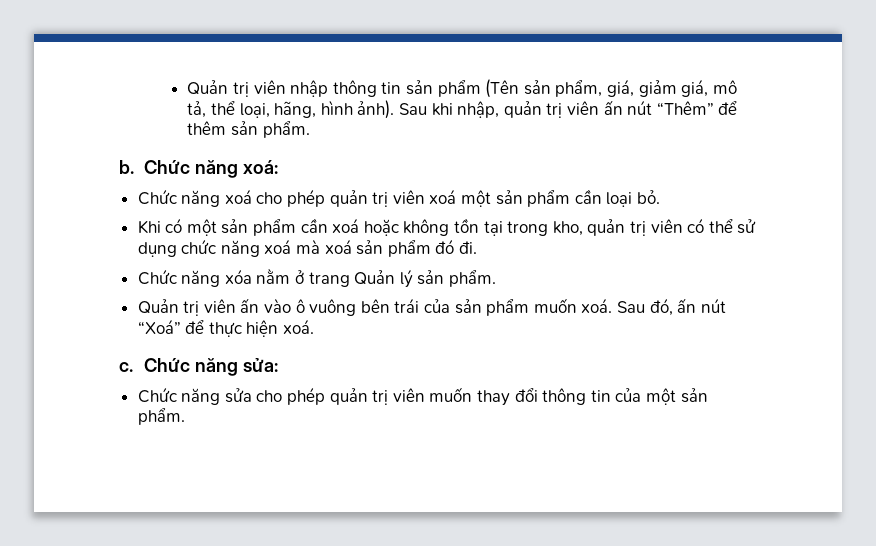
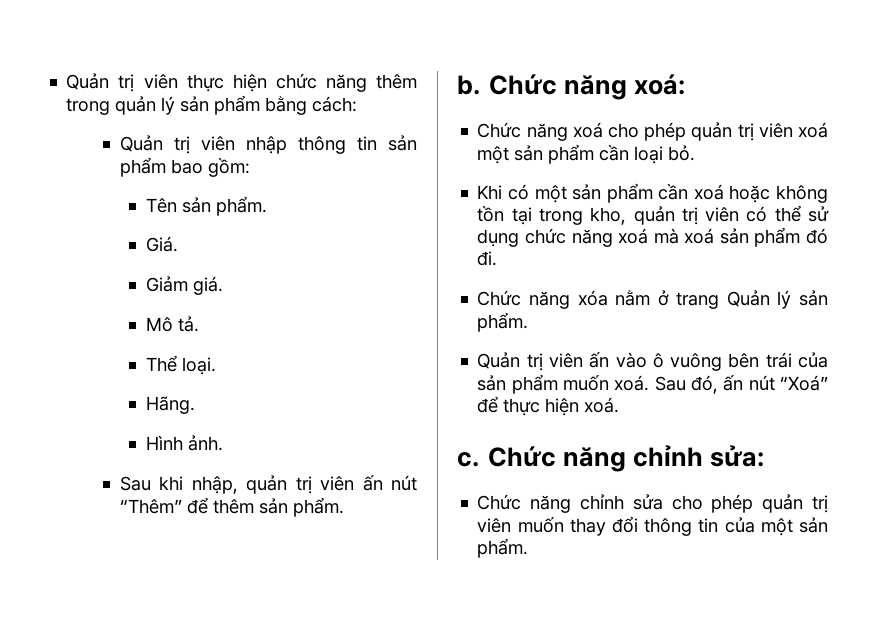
[187,80,286,97] Quản trị viên -> [66,73,417,92] [66,95,358,115] [119,135,235,154] Quản trị viên thực hiện chức năng thêm trong quản lý sản phẩm bằng cách: // Quản trị viên
[485,79,737,98] [187,100,395,119] (Tên sản phẩm, giá, giảm giá, mô tả, thể loại, hãng, hình ảnh). -> [170,158,250,177] [146,196,268,216] [146,236,179,252] [146,276,224,295] [146,316,200,332] [146,355,217,375] [146,396,196,414] [146,435,224,451] bao gồm: // Tên sản phẩm. // Giá. // Giảm giá. // Mô tả. // Thể loại. // Hãng. // Hình ảnh. //
(238, 367) none -> [633,445,704,467] chỉnh
(221, 396) none -> [579,494,624,510] chỉnh

